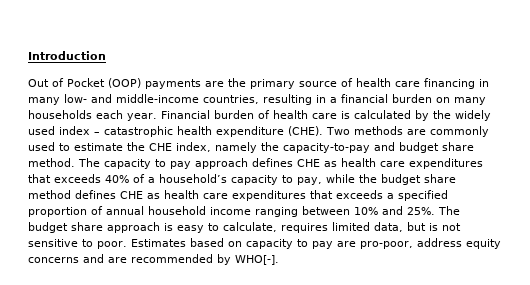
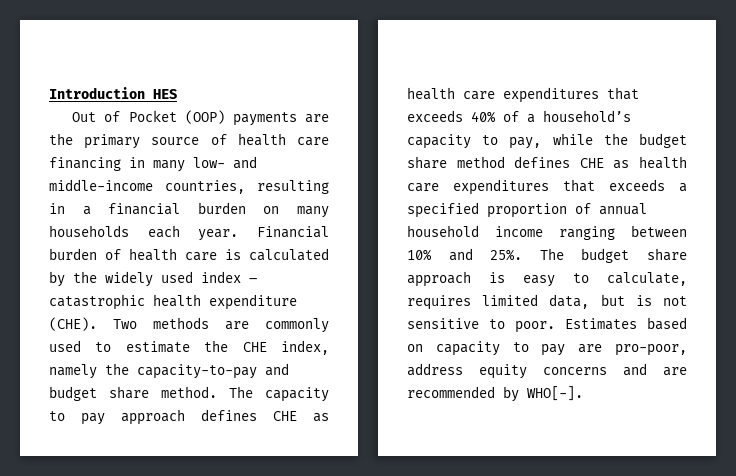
(106, 55) none -> [153,89,177,99] HES

